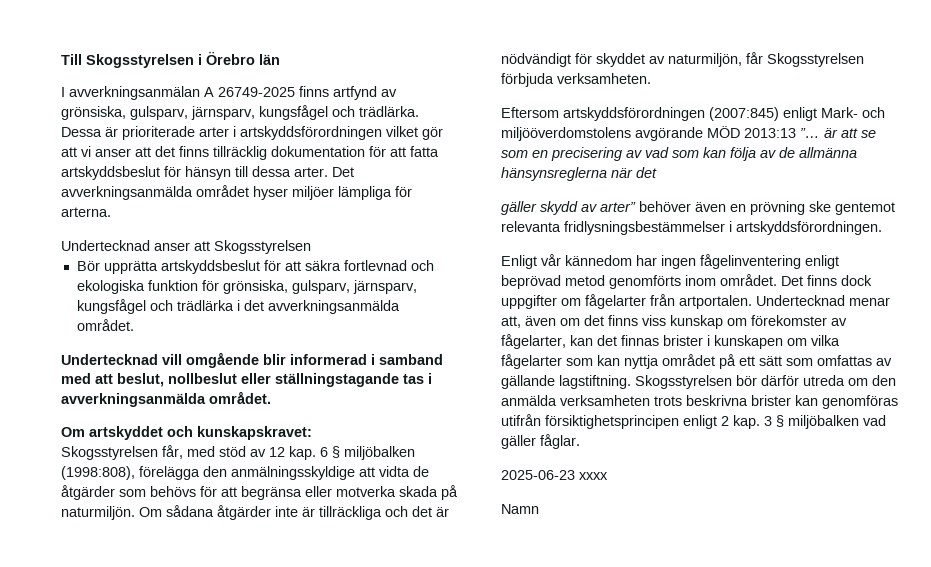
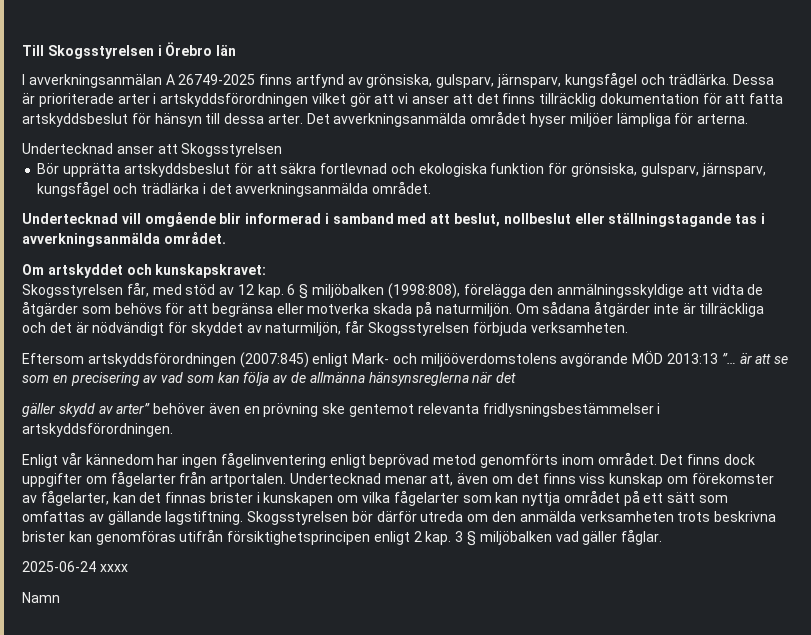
[501,470,575,480] 2025-06-23 -> [22,561,96,572] 2025-06-24

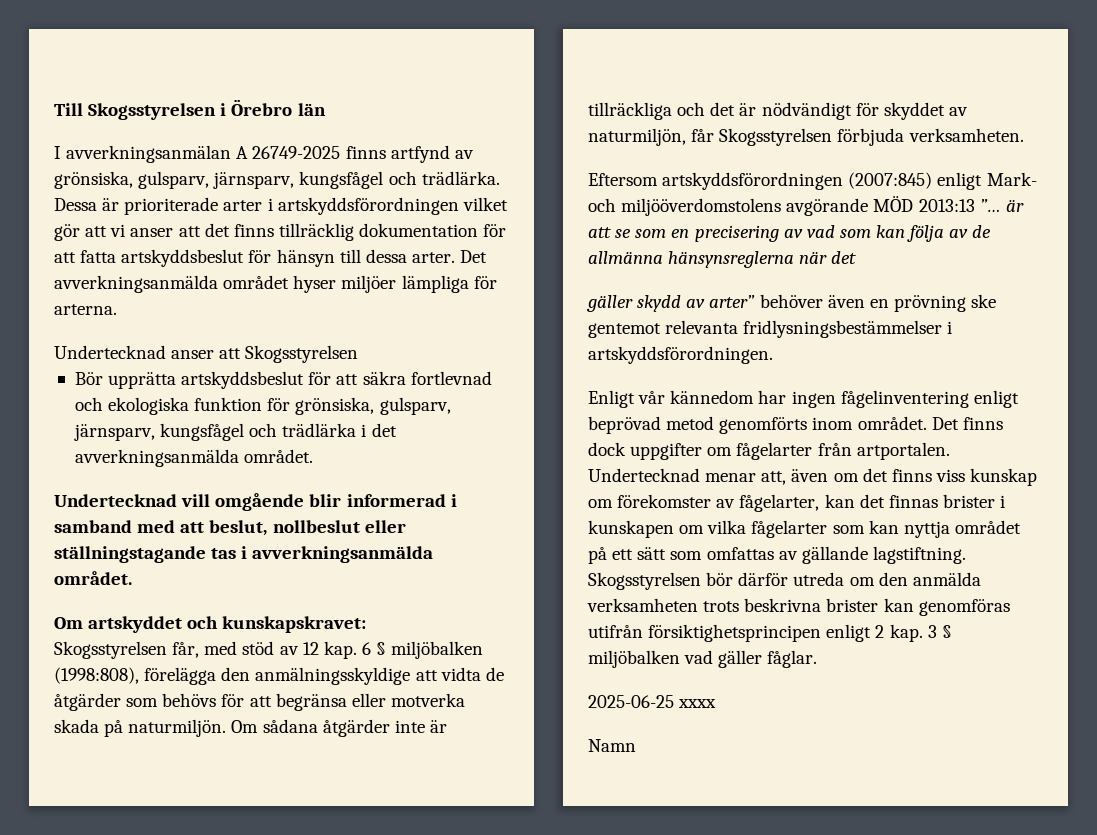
[22,561,96,572] 2025-06-24 -> [588,695,674,708] 2025-06-25

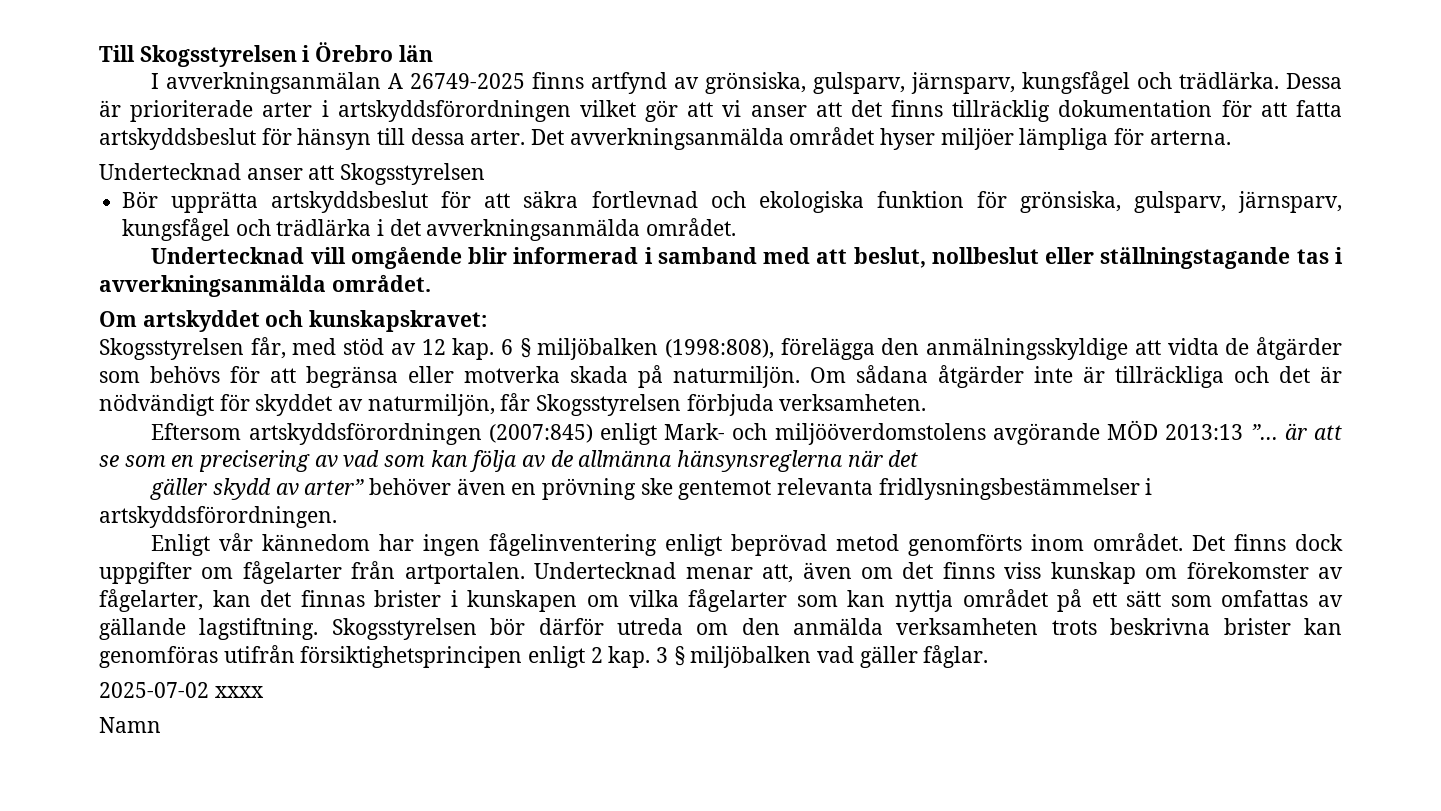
[588,695,674,708] 2025-06-25 -> [99,682,209,698] 2025-07-02

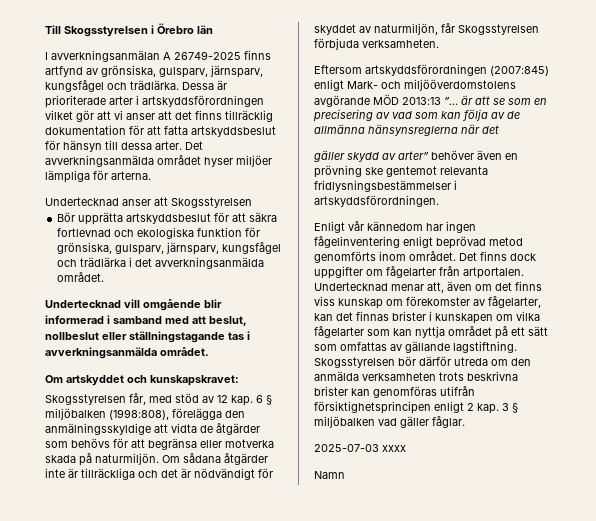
[99,682,209,698] 2025-07-02 -> [314,444,379,452] 2025-07-03

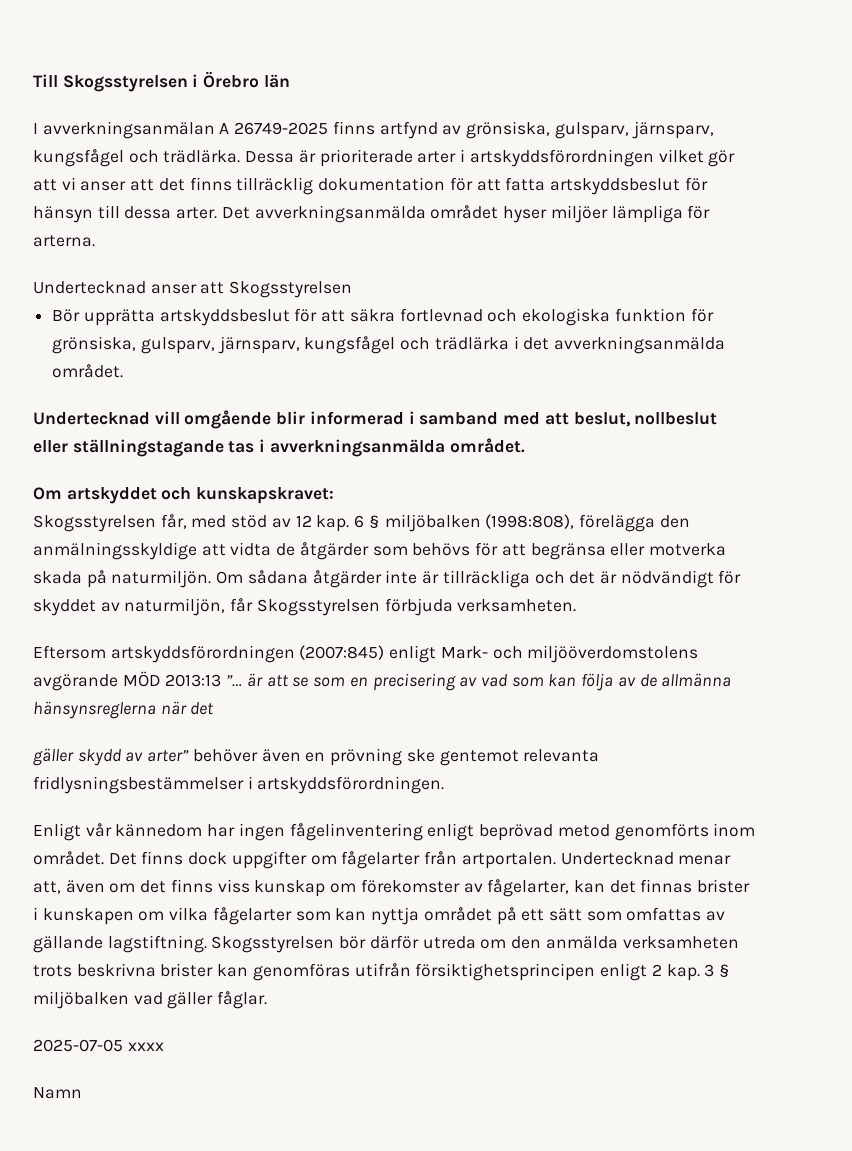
[314,444,379,452] 2025-07-03 -> [33,1039,123,1052] 2025-07-05

